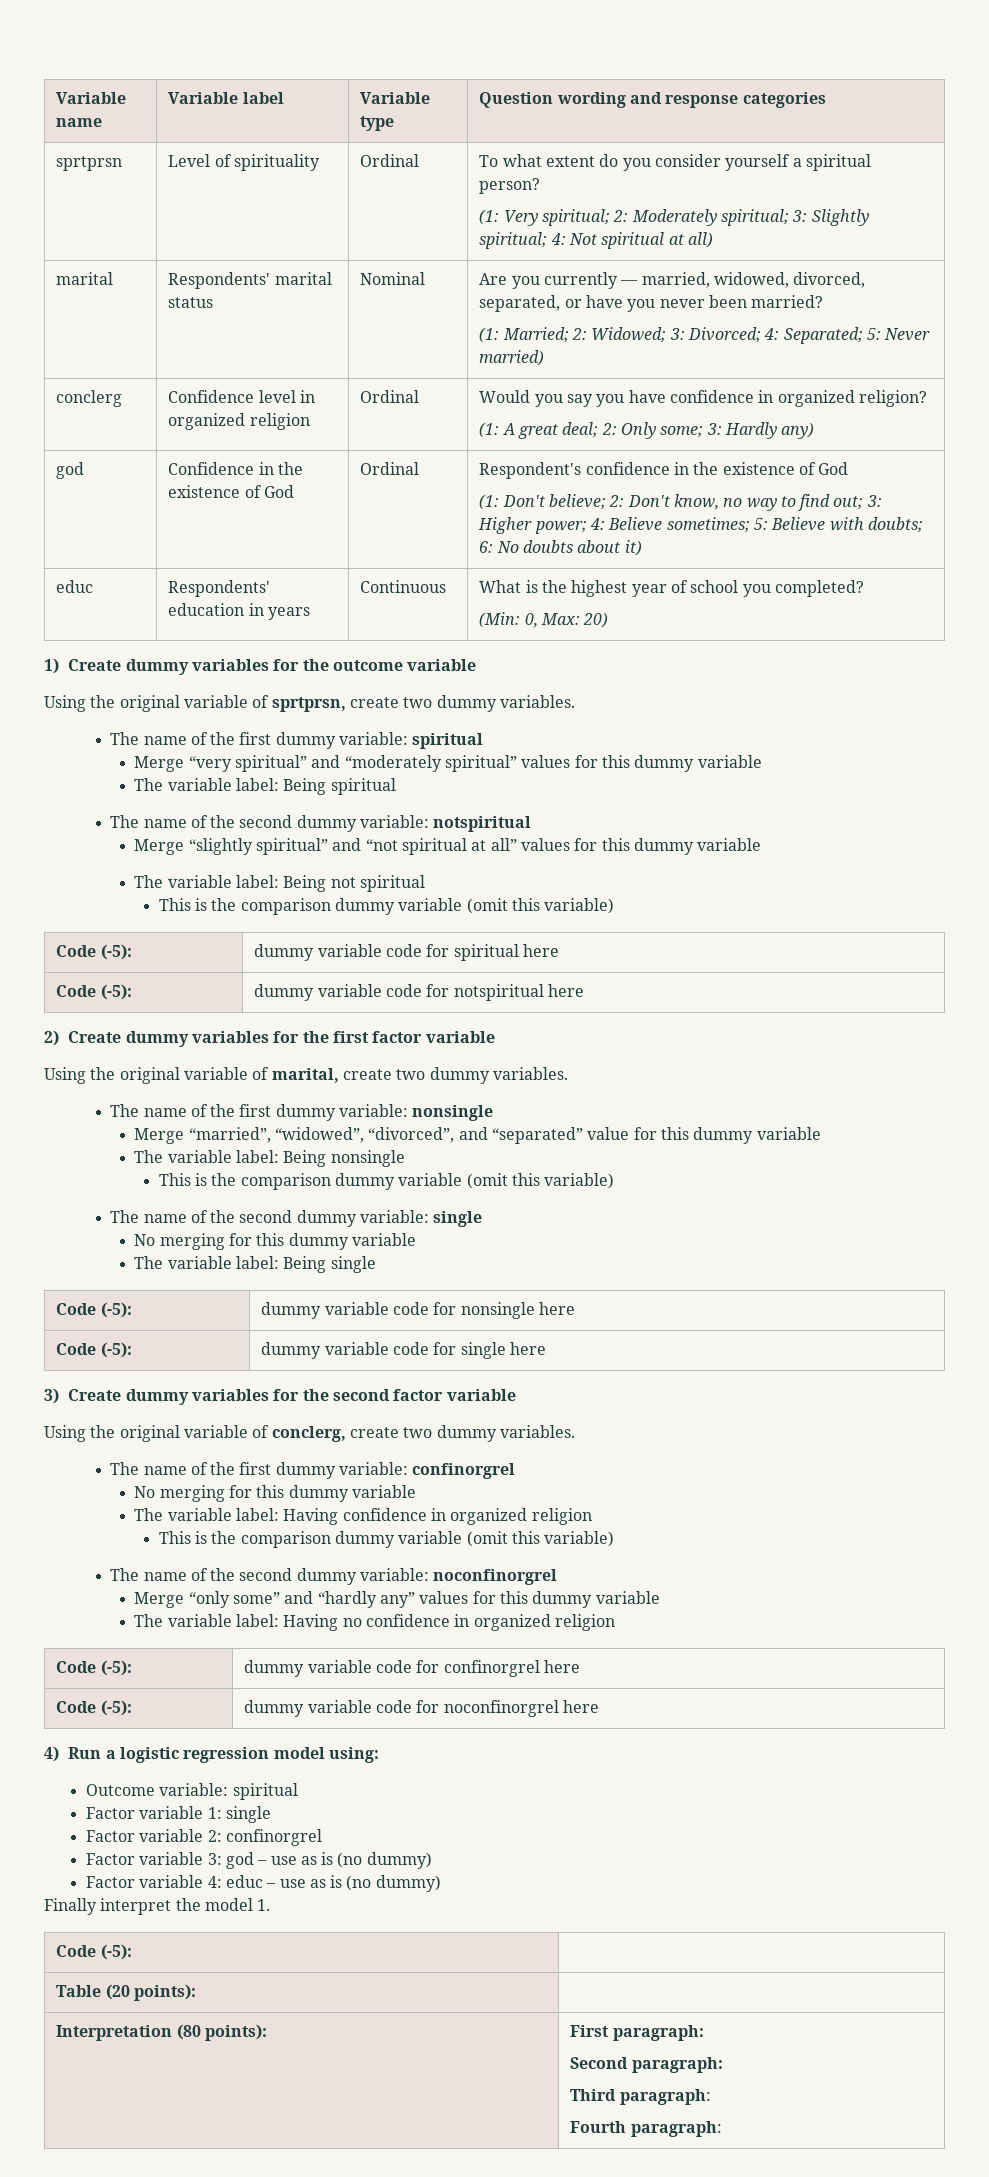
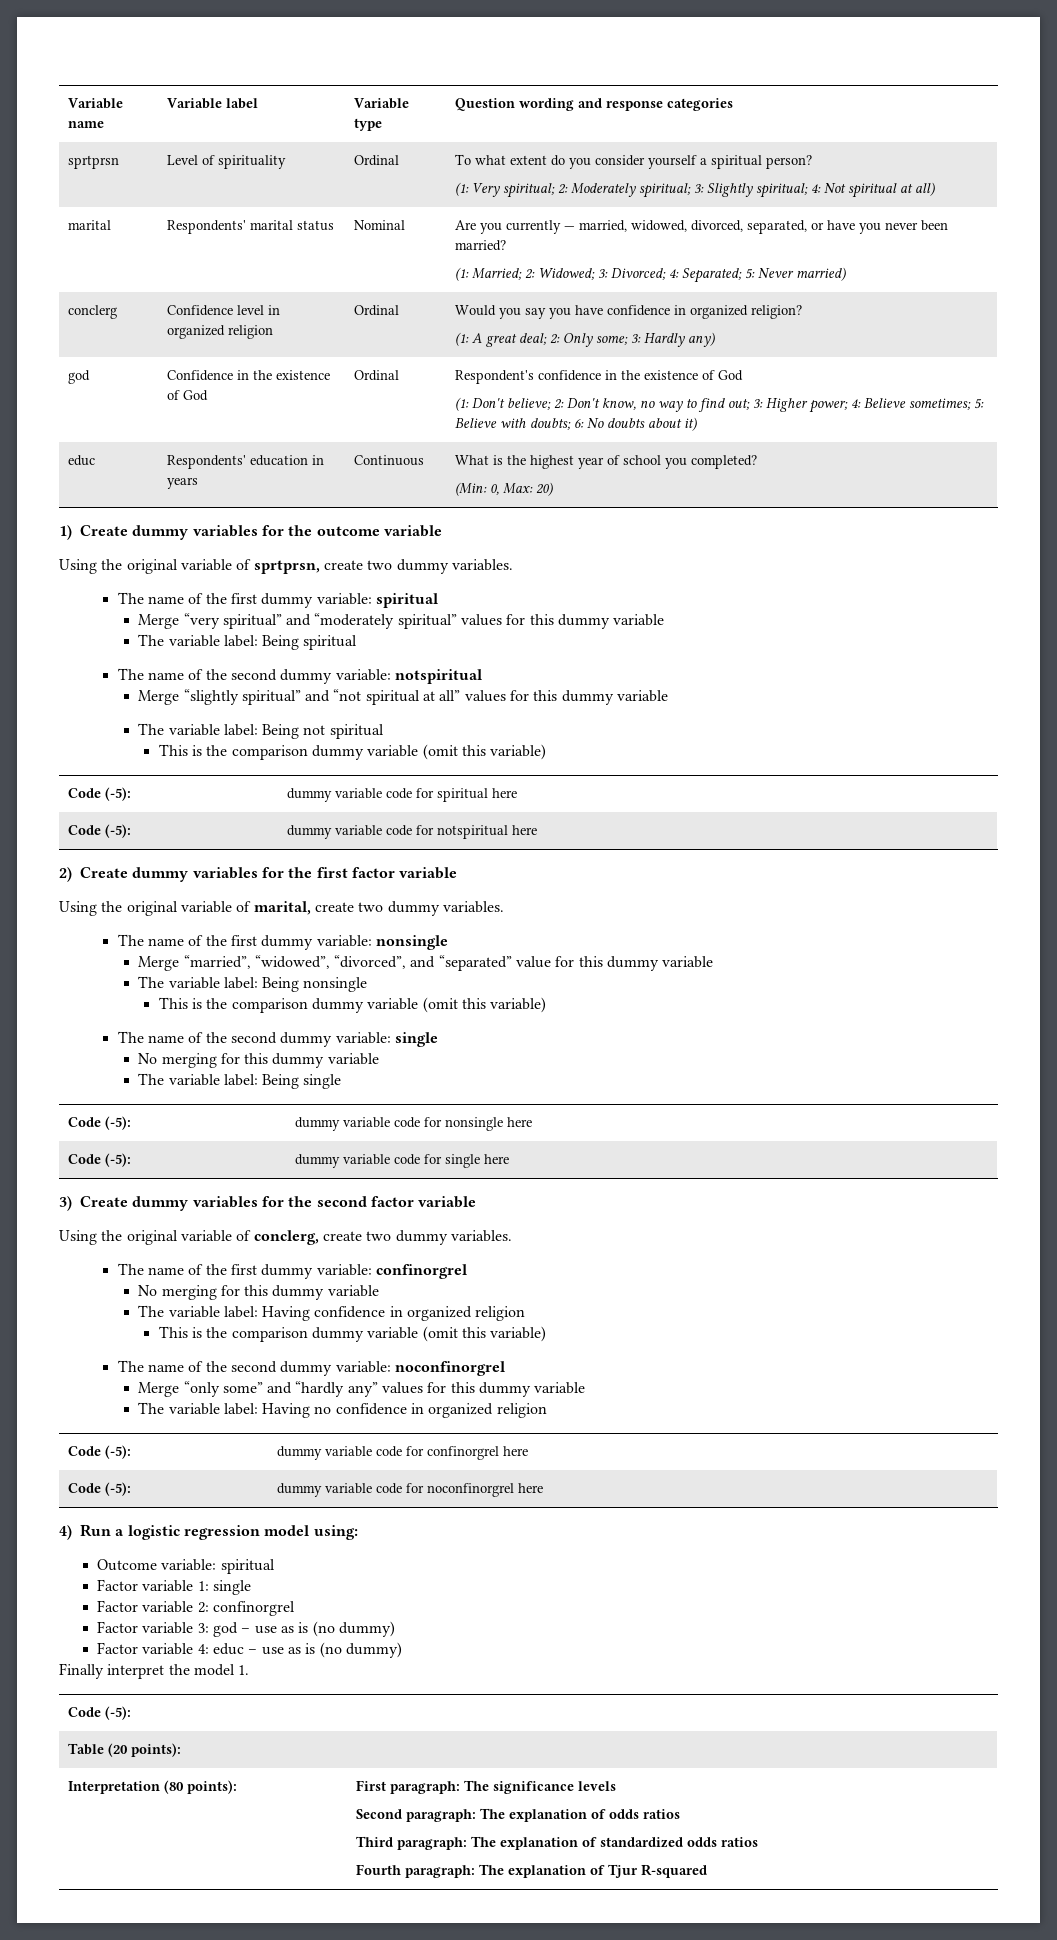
(704, 2033) none -> [464,1780,617,1794] The significance levels
[570,2089,711,2105] [570,2121,722,2137] // Third paragraph: // Fourth paragraph: -> [480,1808,681,1822] [356,1836,759,1850] [356,1864,708,1878] The explanation of odds ratios // Third paragraph: The explanation of standardized odds ratios // Fourth paragraph: The explanation of Tjur R-squared

